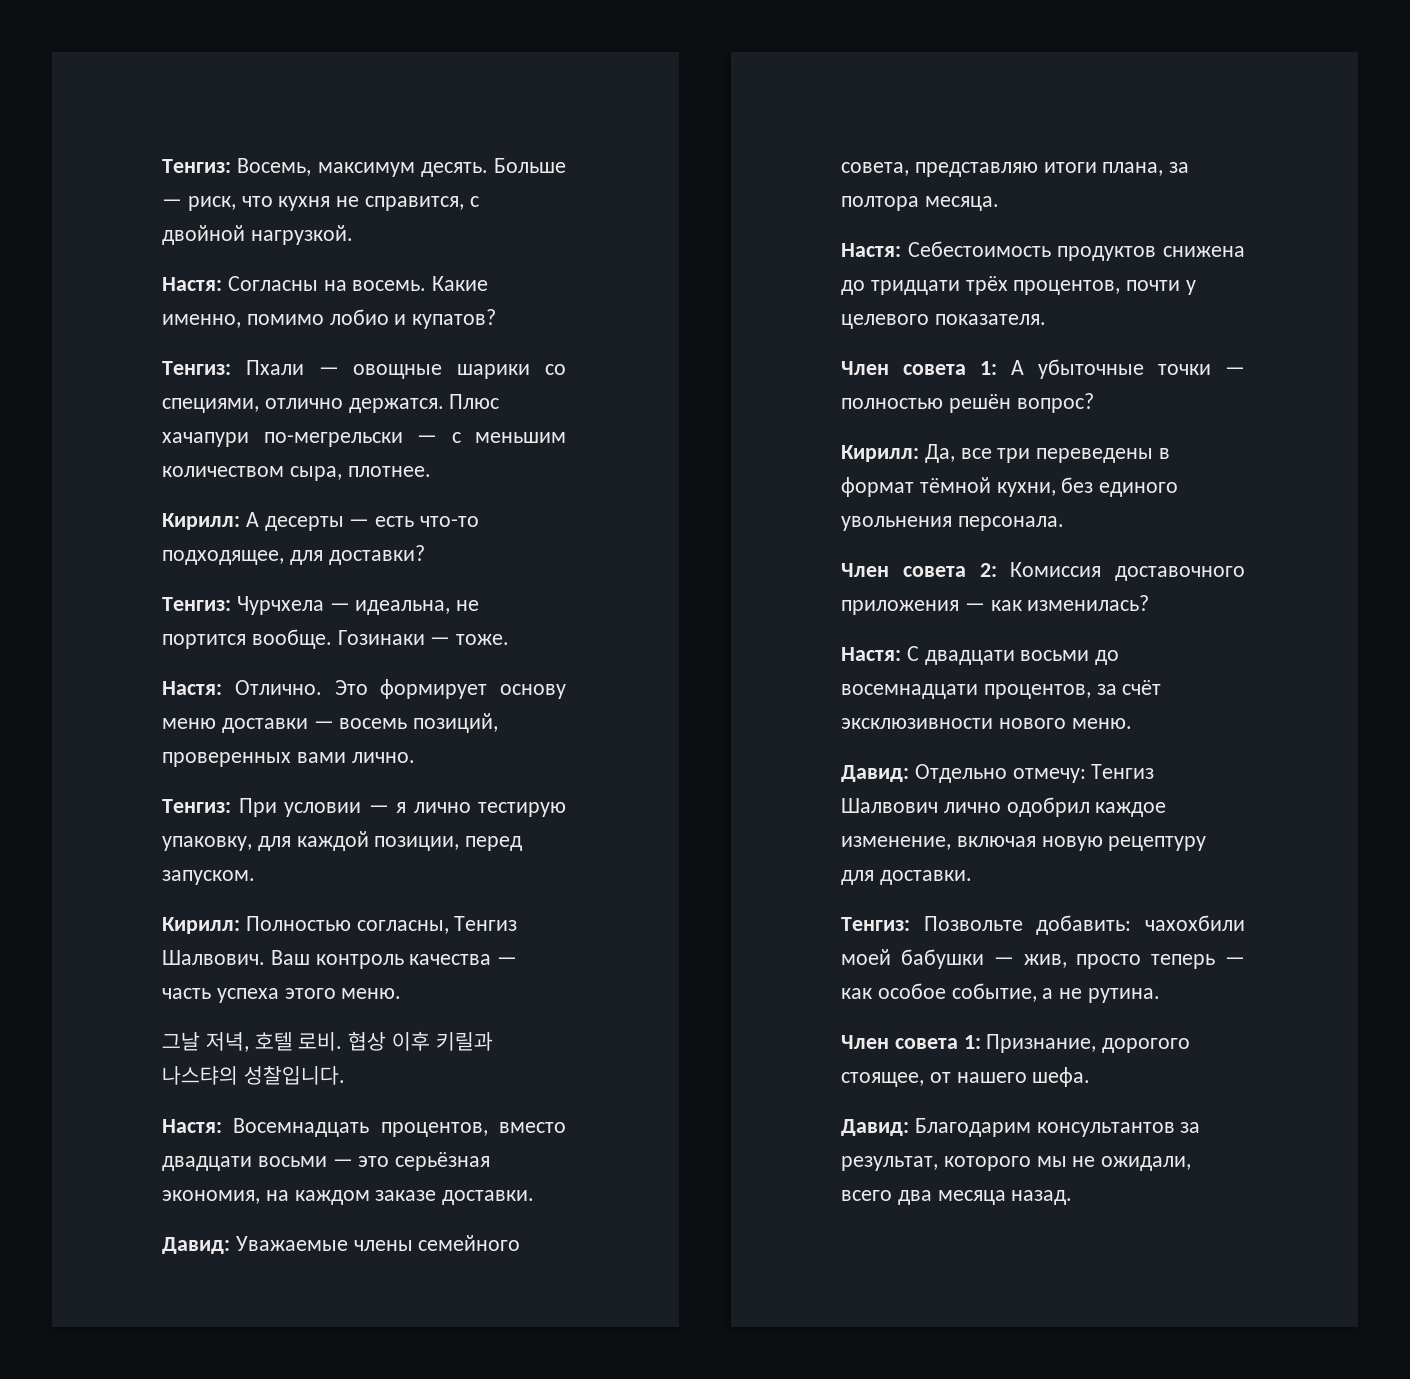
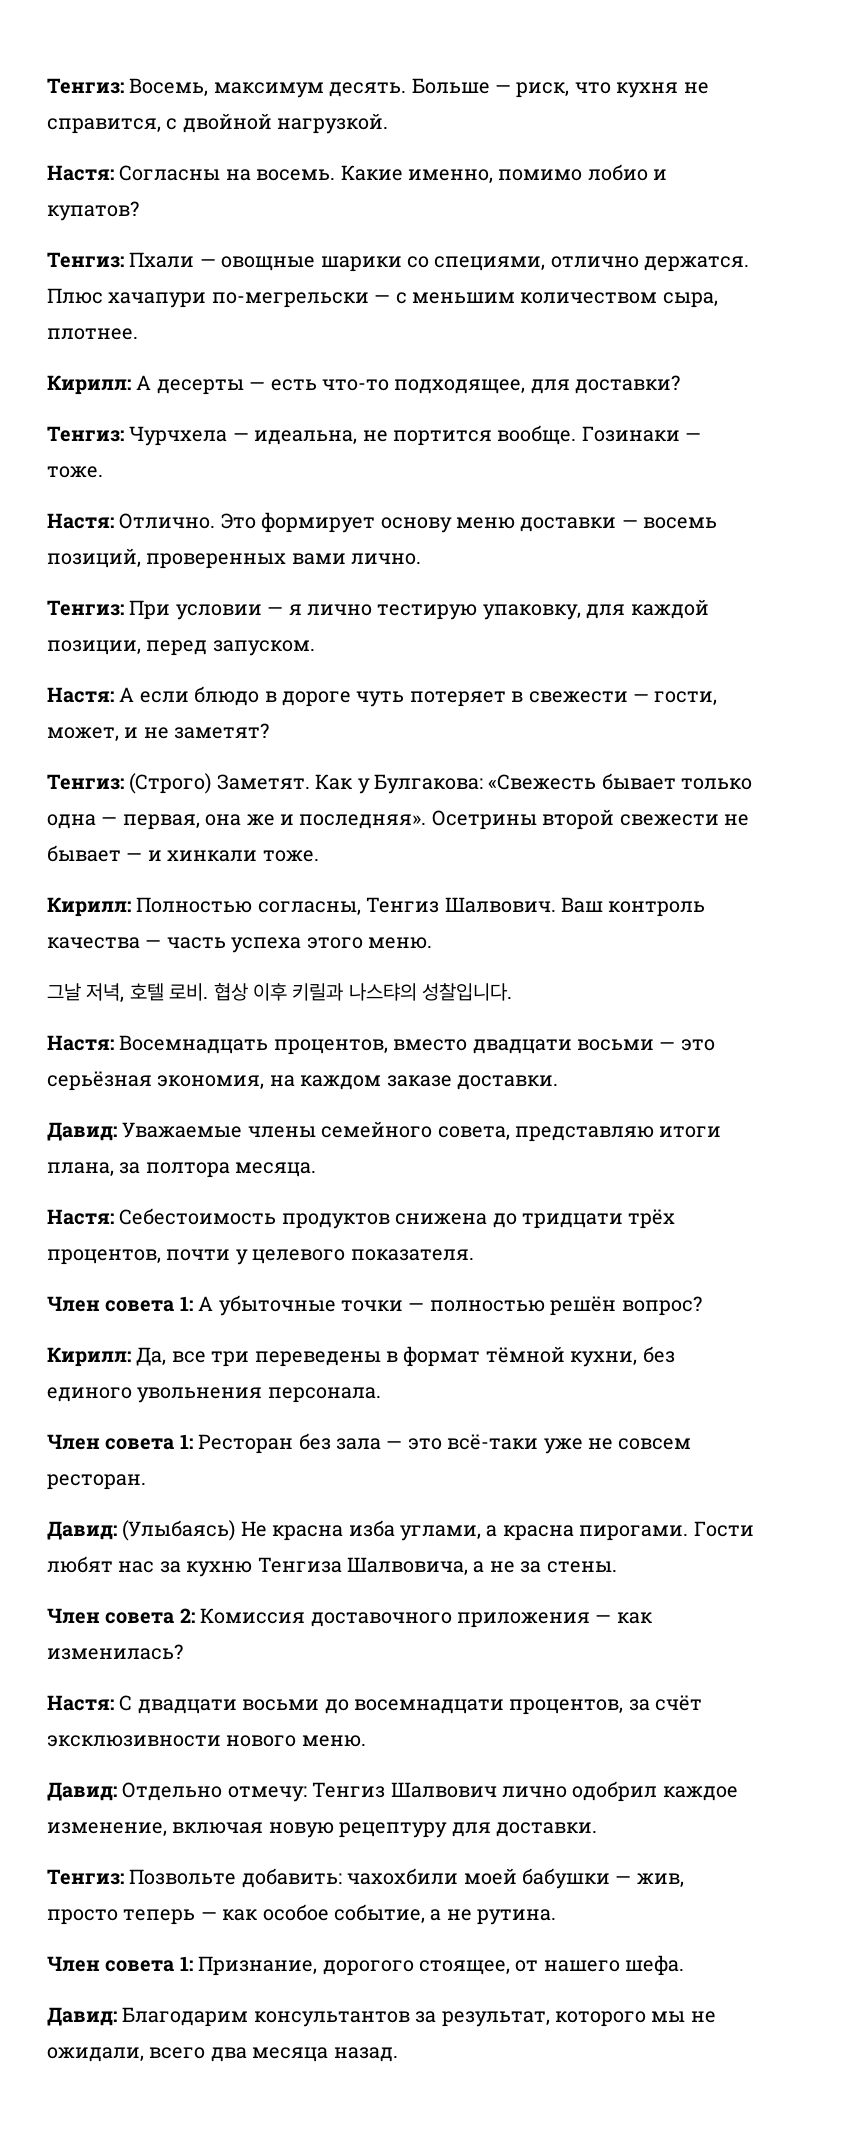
(255, 877) none -> [47,686,718,707] [47,723,270,742] [47,773,753,794] [47,809,749,830] [47,845,319,862] // Настя: А если блюдо в дороге чуть потеряет в свежести — гости, может, и не заметят? // Тенгиз: (Строго) Заметят. Как у Булгакова: «Свежесть бывает только одна — первая, она же и последняя». Осетрины второй свежести не бывает — и хинкали тоже.
(1064, 523) none -> [47,1433,692,1454] [47,1474,146,1490] [47,1520,754,1541] [47,1556,617,1577] // Член совета 1: Ресторан без зала — это всё-таки уже не совсем ресторан. // Давид: (Улыбаясь) Не красна изба углами, а красна пирогами. Гости любят нас за кухню Тенгиза Шалвовича, а не за стены.

